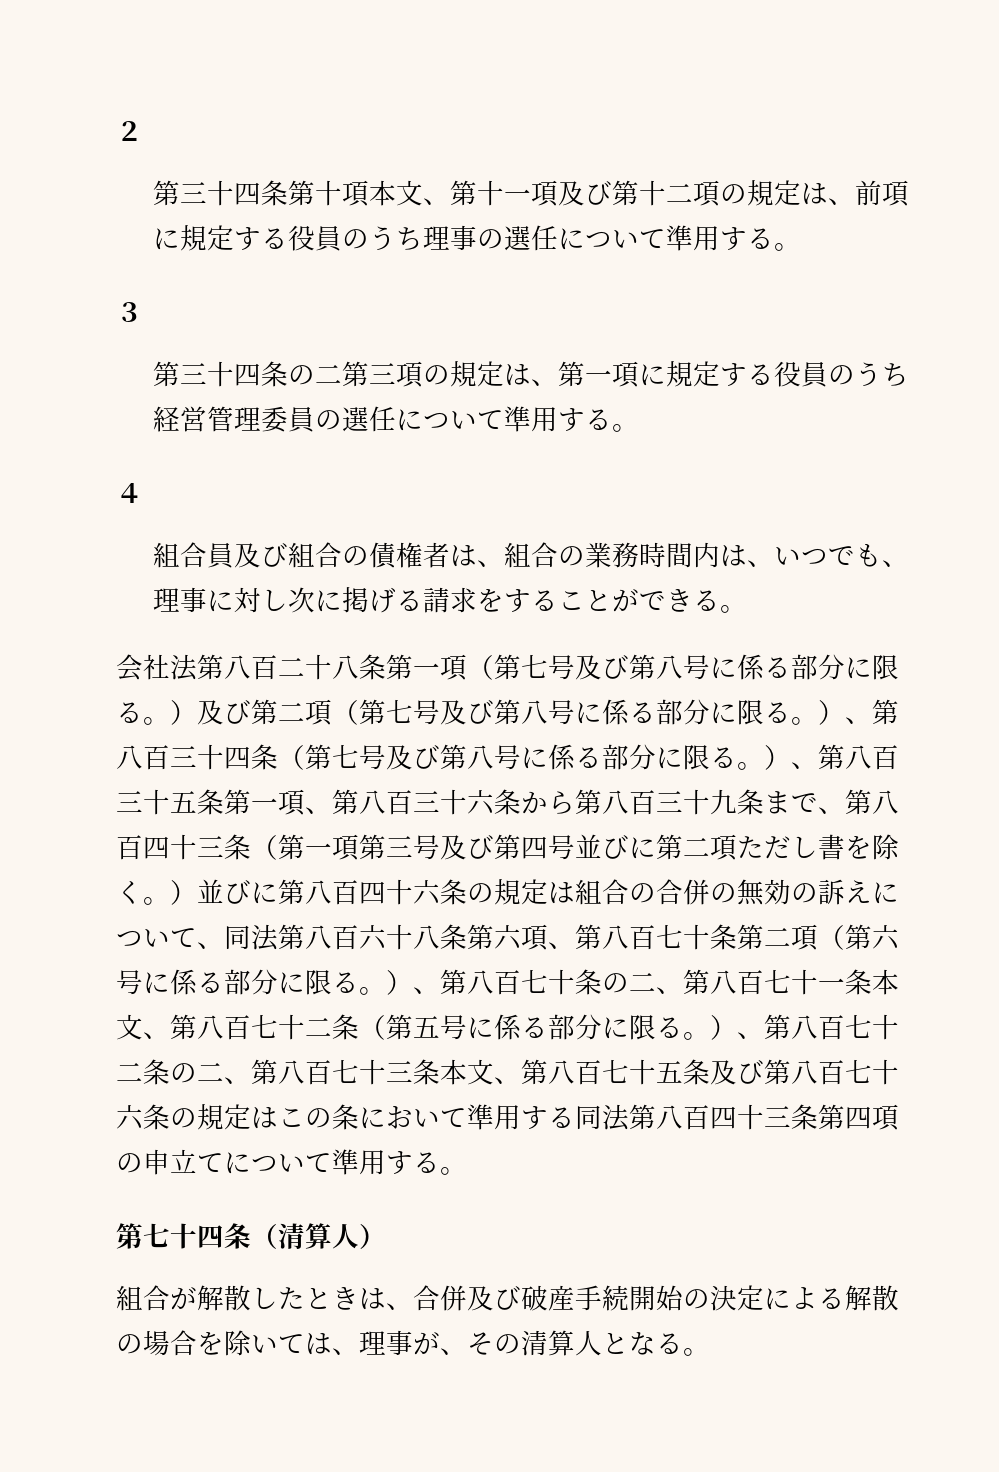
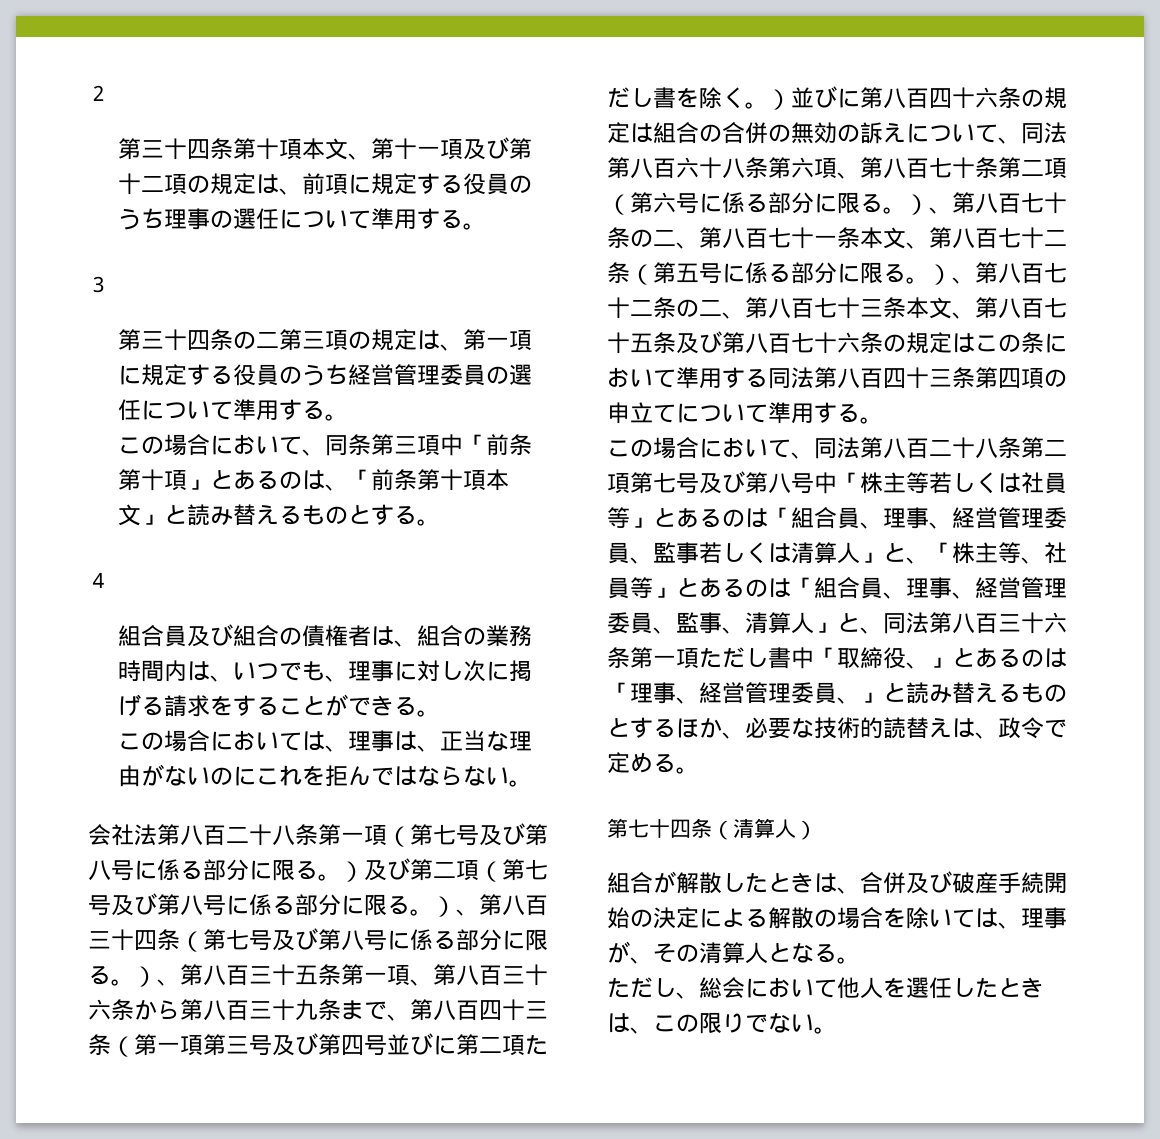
(639, 428) none -> [118,434,533,456] [118,469,510,491] [118,504,441,526] // この場合において、同条第三項中「前条第十項」とあるのは、「前条第十項本文」と読み替えるものとする。
(747, 609) none -> [118,730,533,752] [118,764,533,787] // この場合においては、理事は、正当な理由がないのにこれを拒んではならない。
(467, 1171) none -> [607,437,1067,459] [607,471,1067,494] [607,507,1067,529] [607,542,1067,564] [607,577,1067,599] [607,612,1067,634] [607,647,1067,669] [607,682,1067,704] [607,717,1067,739] [607,752,699,774] // この場合において、同法第八百二十八条第二項第七号及び第八号中「株主等若しくは社員等」とあるのは「組合員、理事、経営管理委員、監事若しくは清算人」と、「株主等、社員等」とあるのは「組合員、理事、経営管理委員、監事、清算人」と、同法第八百三十六条第一項ただし書中「取締役、」とあるのは「理事、経営管理委員、」と読み替えるものとするほか、必要な技術的読替えは、政令で定める。
(710, 1352) none -> [607,977,1044,999] [607,1012,837,1034] // ただし、総会において他人を選任したときは、この限りでない。

